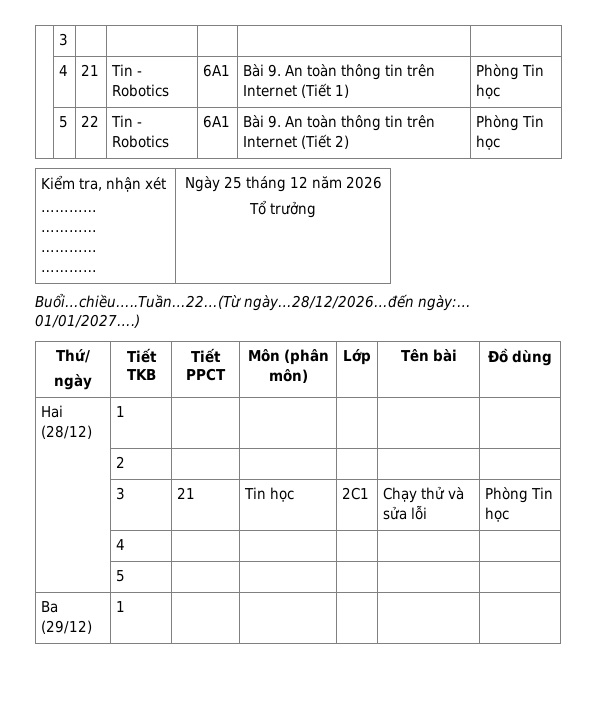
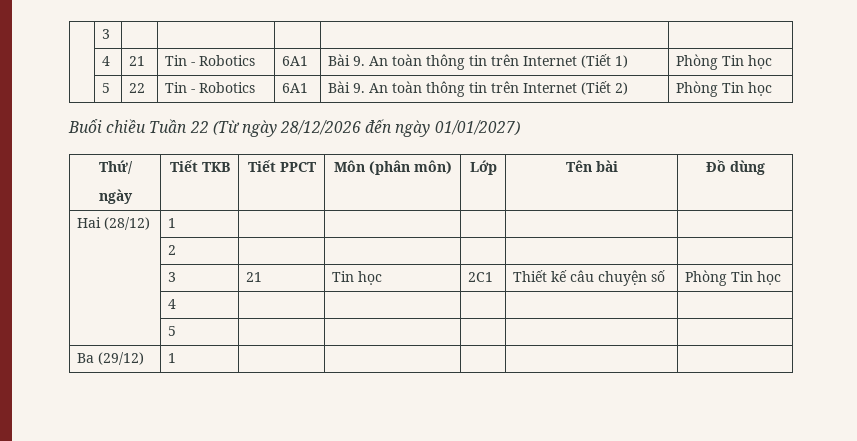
[40,175,166,192] [40,210,97,212] [40,230,97,232] [40,250,97,252] [40,270,97,272] [184,176,382,192] [249,200,316,218] [35,293,471,311] [35,314,140,328] // Kiểm tra, nhận xét // ………… // ………… // ………… // ………… | Ngày 25 tháng 12 năm 2026 // Tổ trưởng // Buổi…chiều…..Tuần…22…(Từ ngày…28/12/2026…đến ngày:… 01/01/2027….) -> [68,119,520,137] // Buổi chiều Tuần 22 (Từ ngày 28/12/2026 đến ngày 01/01/2027)
[382,486,464,503] [382,505,427,520] Chạy thử và sửa lỗi -> [513,270,666,286] Thiết kế câu chuyện số

